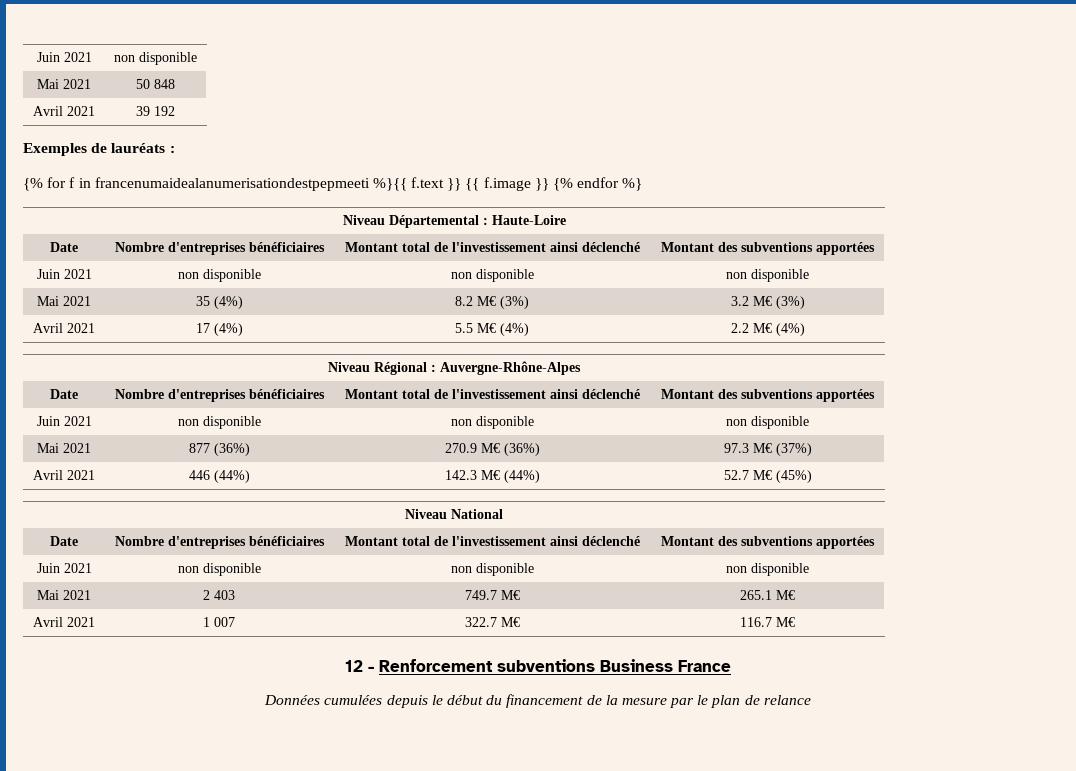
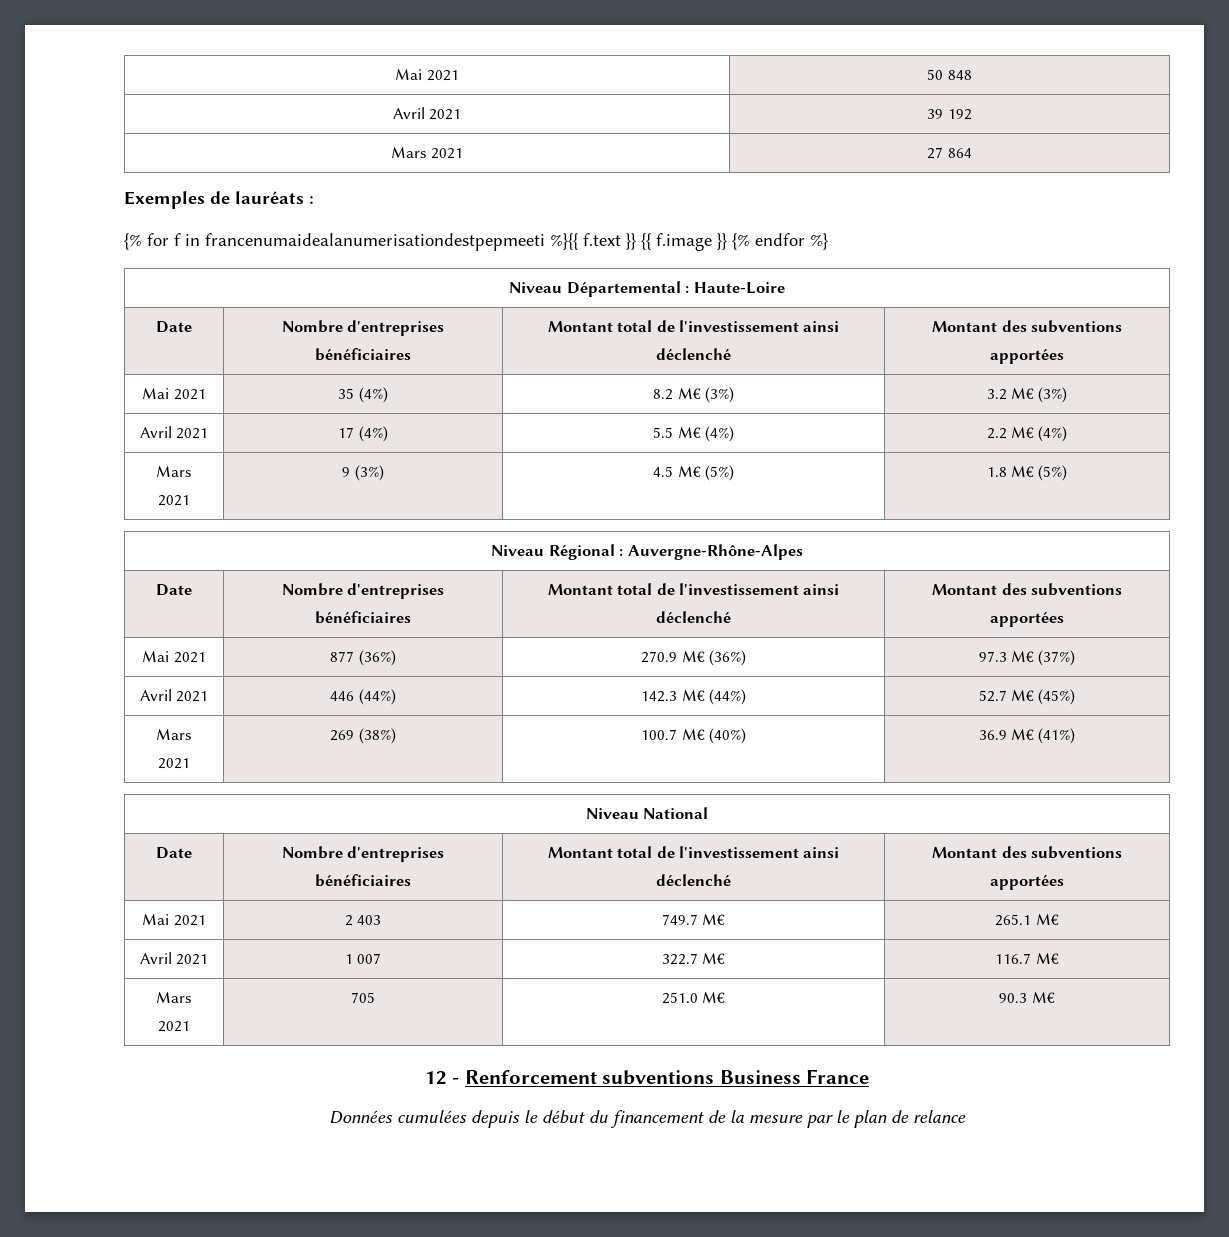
[36,52,92,62] [114,52,197,65] Juin 2021 | non disponible // -> (395, 74) none
(175, 111) none -> [390,147,464,159] [927,147,972,159] // Mars 2021 | 27 864
[36,269,92,279] [177,269,261,282] [450,269,534,282] [726,269,809,282] // Juin 2021 | non disponible | non disponible | non disponible -> (1064, 356) none
(805, 329) none -> [156,466,192,477] [158,495,190,506] [342,465,384,481] [653,465,734,481] [986,465,1068,481] // Mars 2021 | 9 (3%) | 4.5 M€ (5%) | 1.8 M€ (5%)
[36,416,92,426] [177,416,261,429] [450,416,534,429] [726,416,809,429] // Juin 2021 | non disponible | non disponible | non disponible -> (1064, 619) none
(812, 476) none -> [156,729,192,740] [158,758,190,769] [330,728,396,744] [641,728,746,744] [978,728,1076,744] // Mars 2021 | 269 (38%) | 100.7 M€ (40%) | 36.9 M€ (41%)
[36,563,92,573] [177,563,261,576] [450,563,534,576] [726,563,809,576] // Juin 2021 | non disponible | non disponible | non disponible -> (1064, 882) none
(795, 622) none -> [156,992,192,1003] [158,1021,190,1032] [351,992,375,1003] [661,992,726,1004] [999,992,1055,1003] // Mars 2021 | 705 | 251.0 M€ | 90.3 M€

